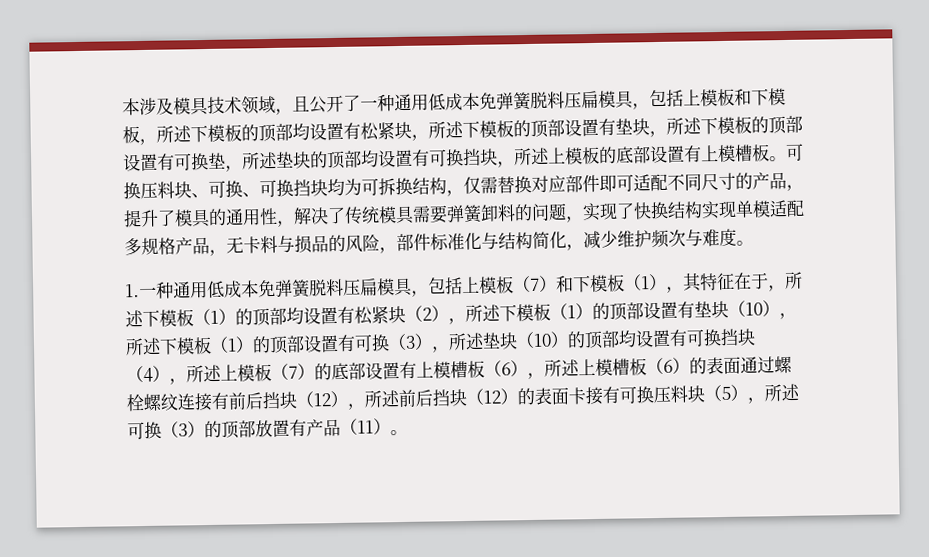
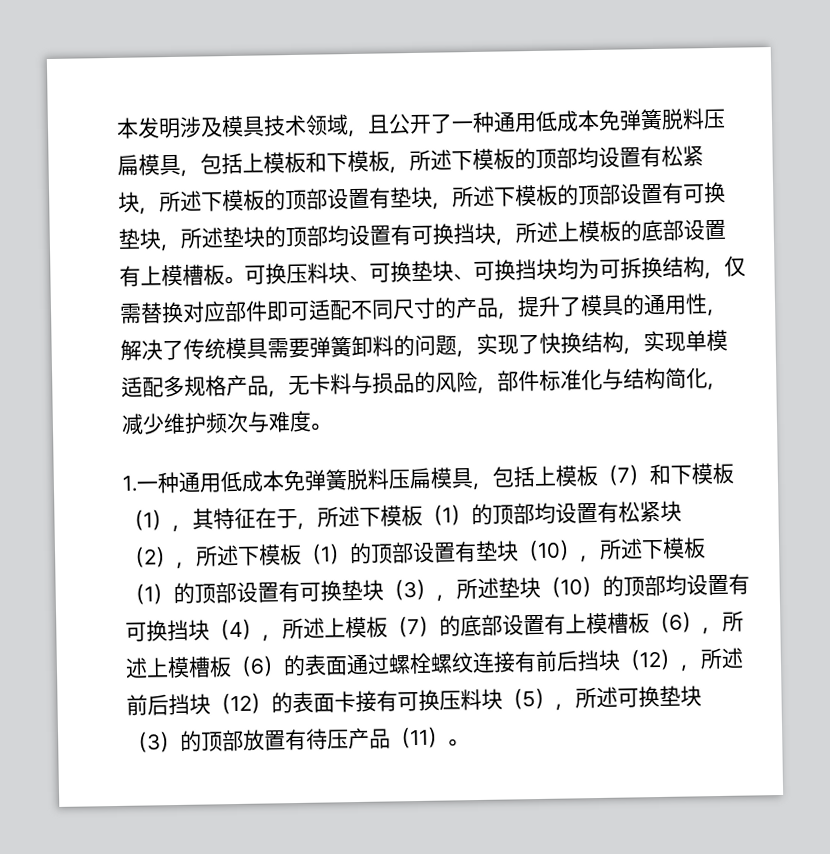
[122,98,140,116] 本 -> [116,117,181,139] 本发明
(226, 160) none -> [139,228,162,250] 块
(243, 189) none -> [411,260,454,282] 垫块
(703, 210) none -> [623,347,644,355] ，
(390, 343) none -> [341,579,384,601] 垫块
(162, 430) none -> [659,685,702,707] 垫块
(307, 428) none -> [305,728,349,750] 待压

